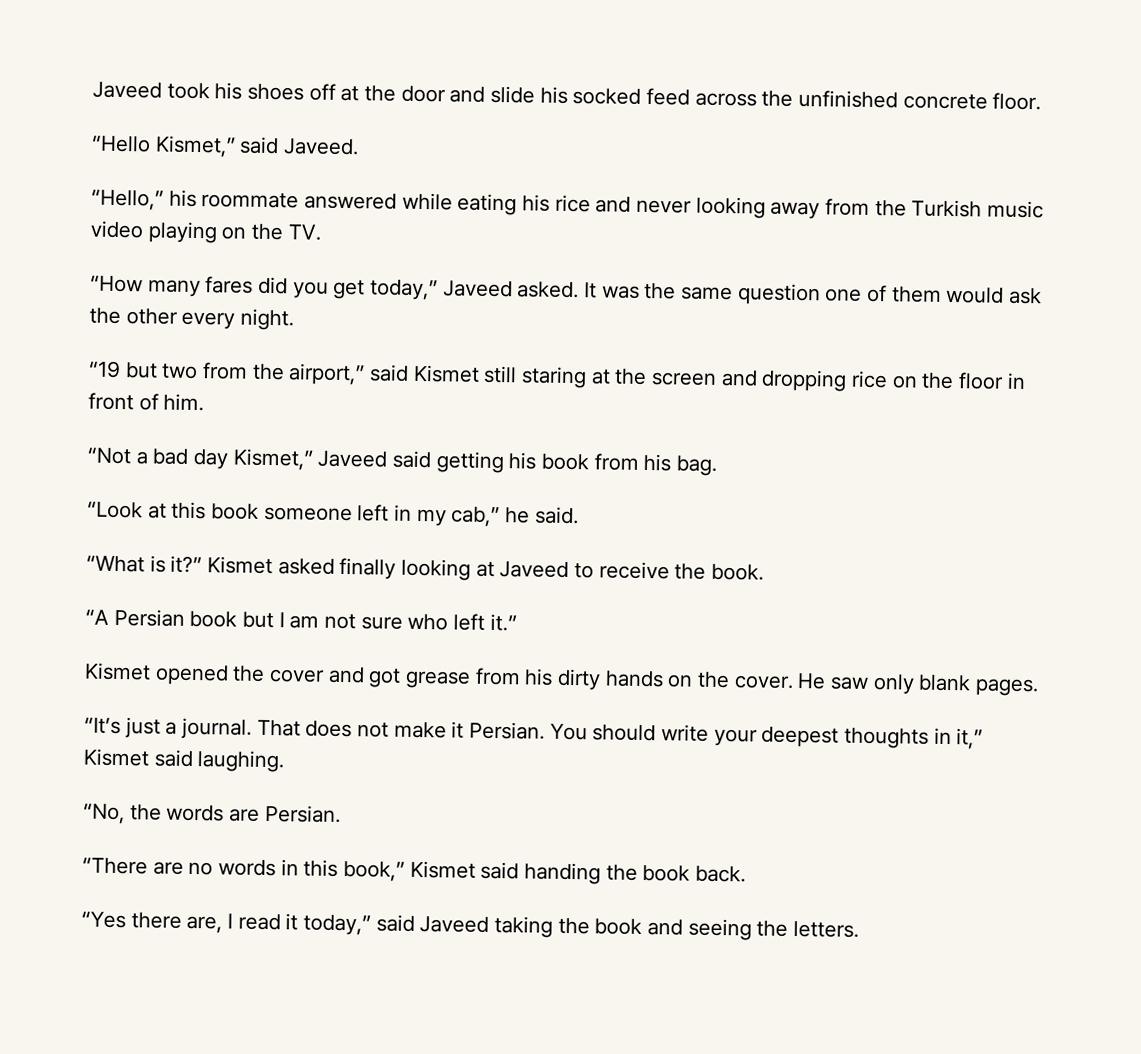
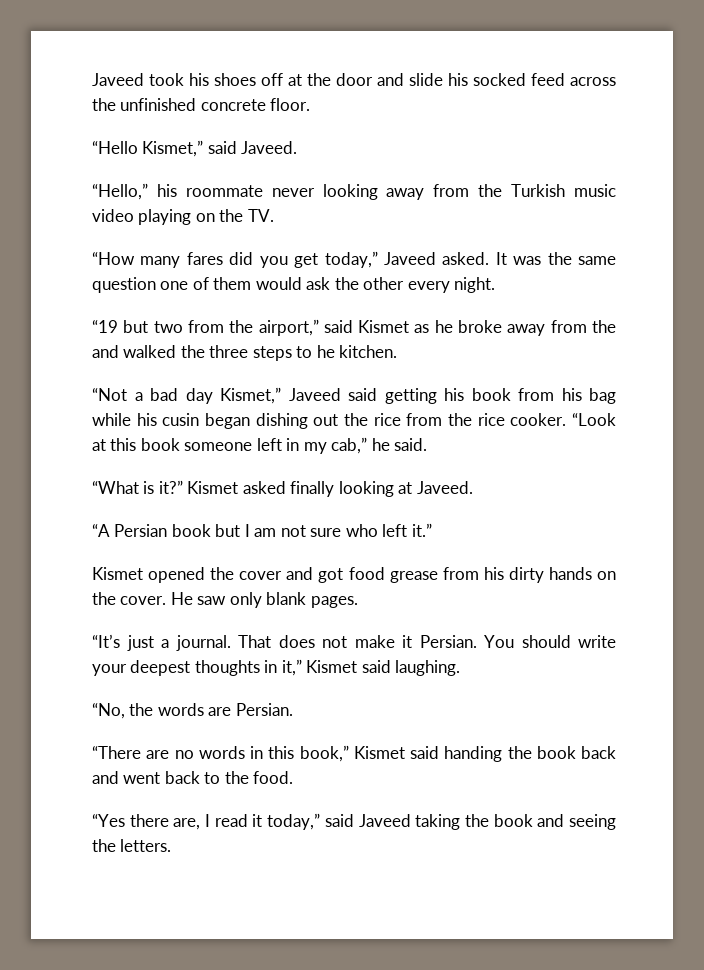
[304,192,632,216] answered while eating his rice and -> (263, 191) none
[483,365,1026,392] [88,392,205,412] still staring at the screen and dropping rice on the floor in front of him. -> [414,320,617,336] [92,345,398,361] as he broke away from the and walked the three steps to he kitchen.
[676,455,718,476] bag. // -> [589,388,616,404] [92,413,567,429] bag while his cusin began dishing out the rice from the rice cooker.
[499,561,765,581] Javeed to receive the book. -> [416,481,473,494] Javeed.
(402, 678) none -> [348,567,385,580] food
[695,865,747,883] back. -> [581,746,616,759] [92,771,294,784] back and went back to the food.

